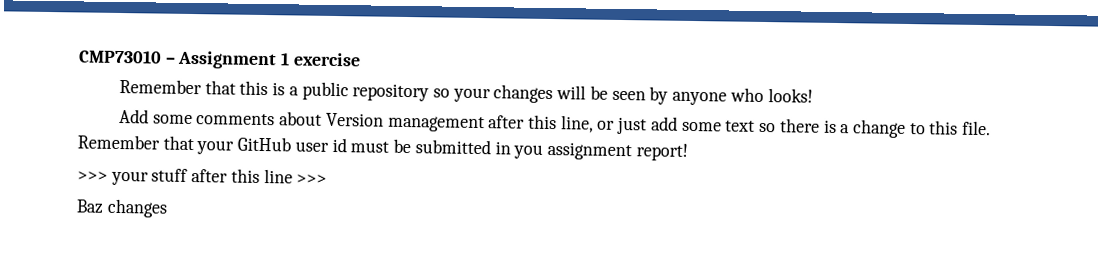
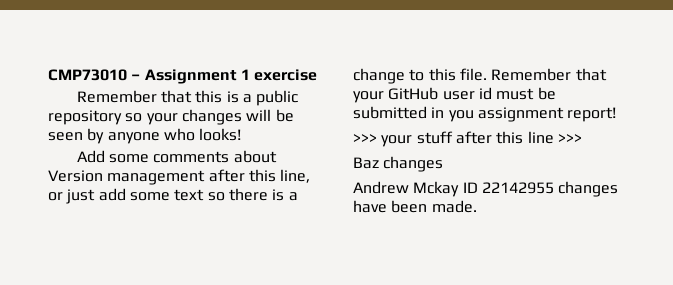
(168, 208) none -> [353,181,619,197] [353,200,477,213] // Andrew Mckay ID 22142955 changes have been made.

